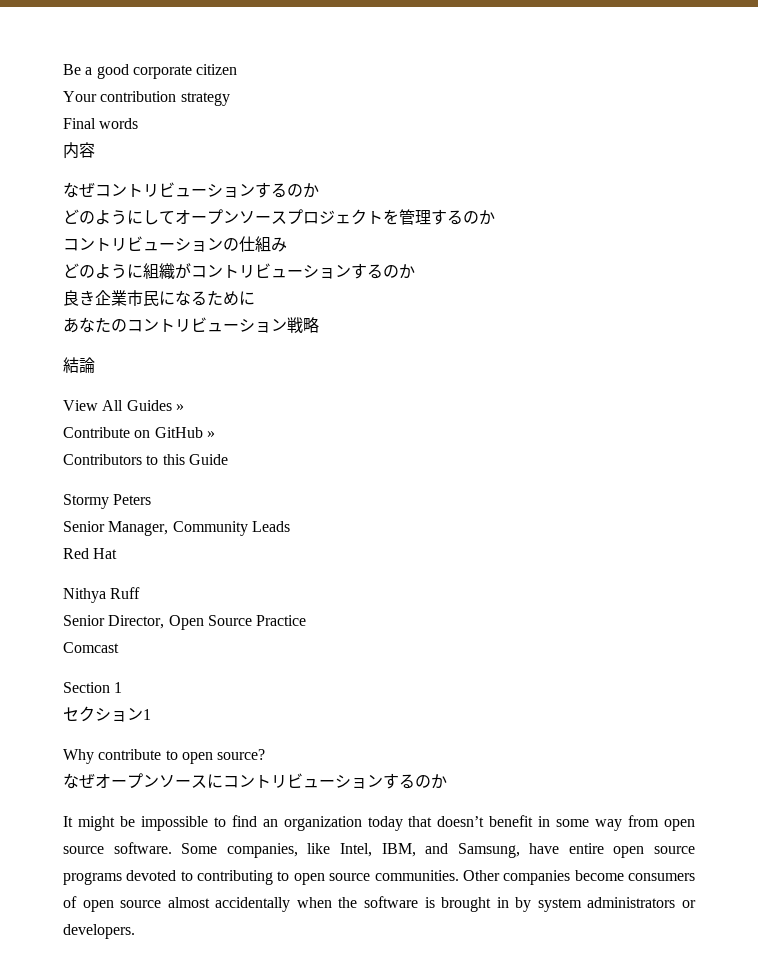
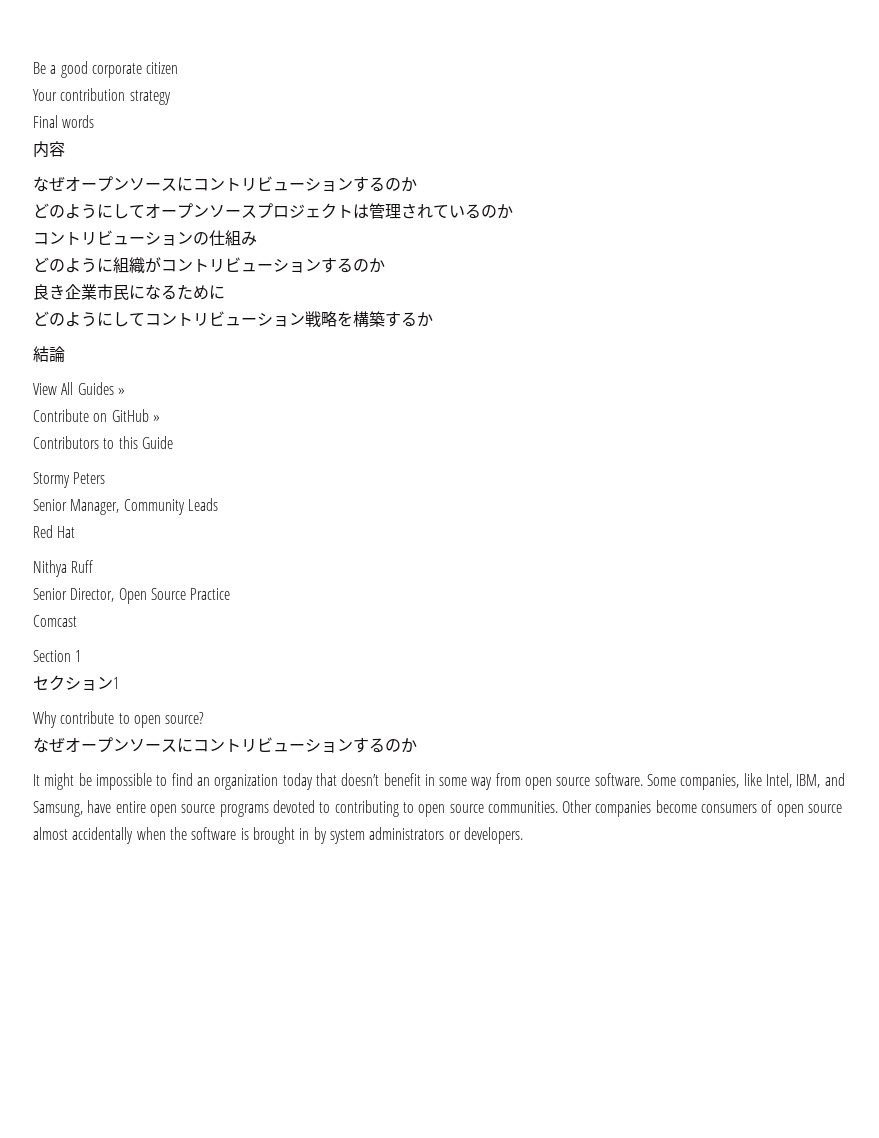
(95, 189) none -> [65,176,193,192] オープンソースに
[383,209,447,225] を管理す -> [353,203,465,219] は管理されてい
[63,317,127,333] あなたの -> [33,311,145,327] どのようにして
(319, 325) none -> [337,311,433,327] を構築するか

